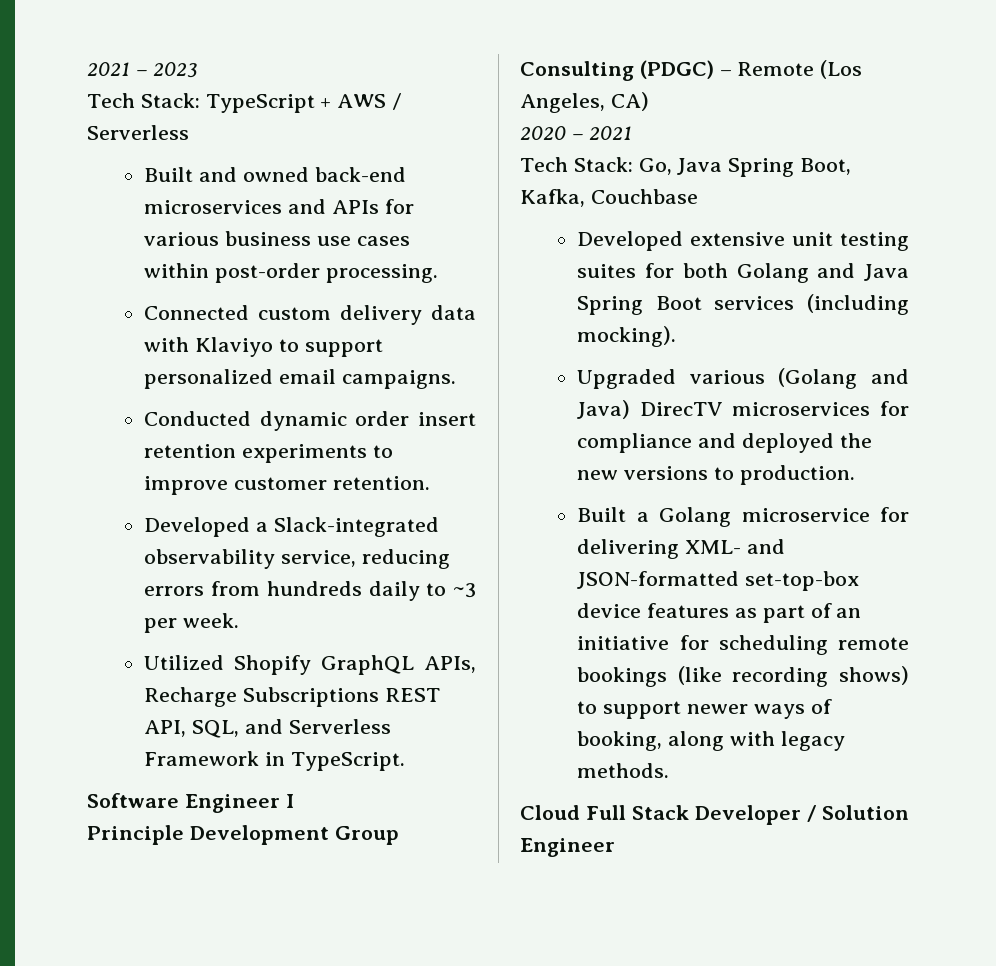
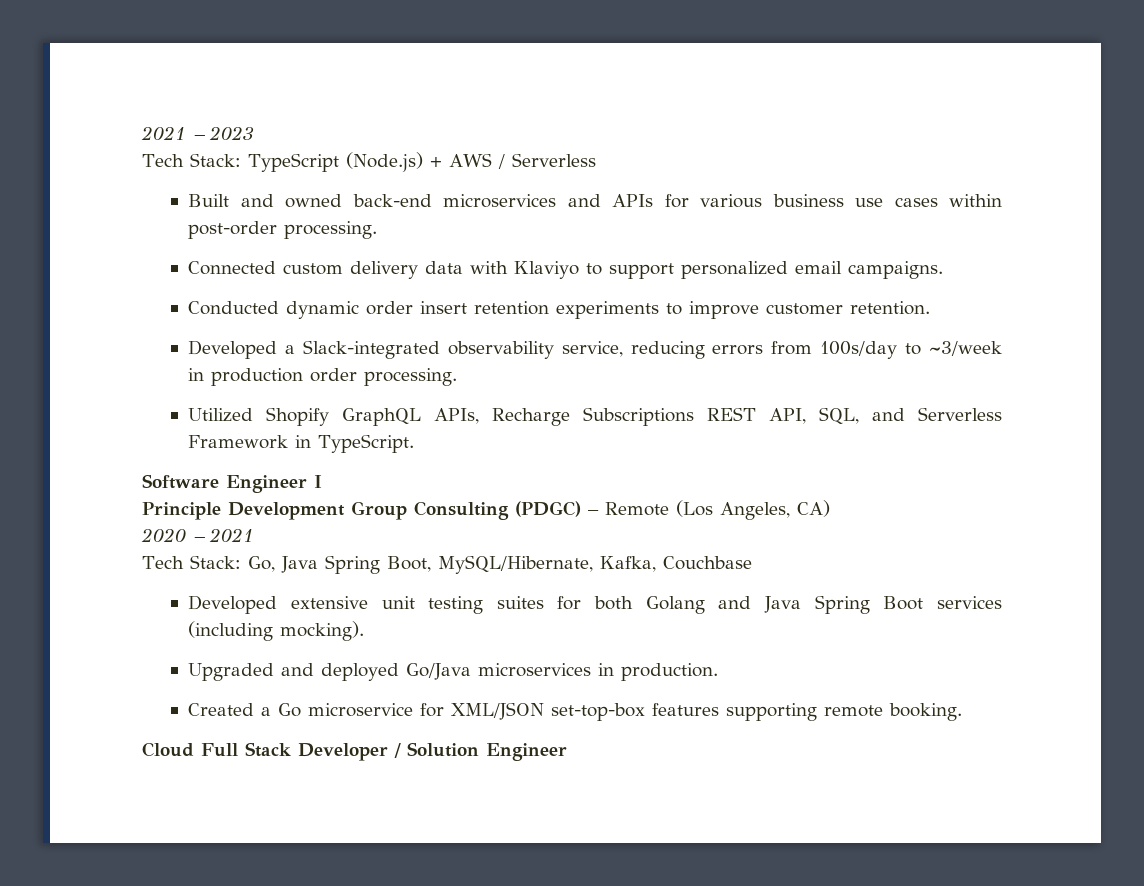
(315, 103) none -> [345,152,423,172] (Node.js)
[266,581,477,601] [144,613,240,633] hundreds daily to ~3 per week. -> [820,341,1002,359] [188,368,458,386] 100s/day to ~3/week in production order processing.
(852, 166) none -> [437,555,593,574] MySQL/Hibernate,
[689,368,909,389] [577,400,909,419] [577,433,872,453] [577,465,855,485] [577,507,909,527] [577,539,785,559] [577,571,860,591] [577,603,862,623] [577,635,909,655] [577,666,909,687] [577,699,832,719] [577,731,845,751] [577,763,670,778] various (Golang and Java) DirecTV microservices for compliance and deployed the new versions to production. // Built a Golang microservice for delivering XML- and JSON-formatted set-top-box device features as part of an initiative for scheduling remote bookings (like recording shows) to support newer ways of booking, along with legacy methods. -> [281,663,719,681] [188,702,963,721] and deployed Go/Java microservices in production. // Created a Go microservice for XML/JSON set-top-box features supporting remote booking.

